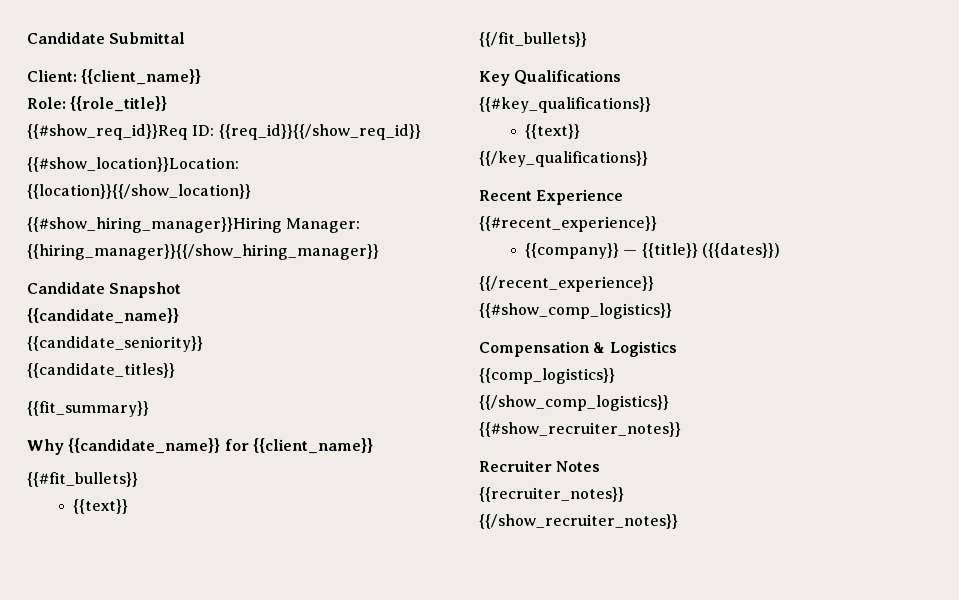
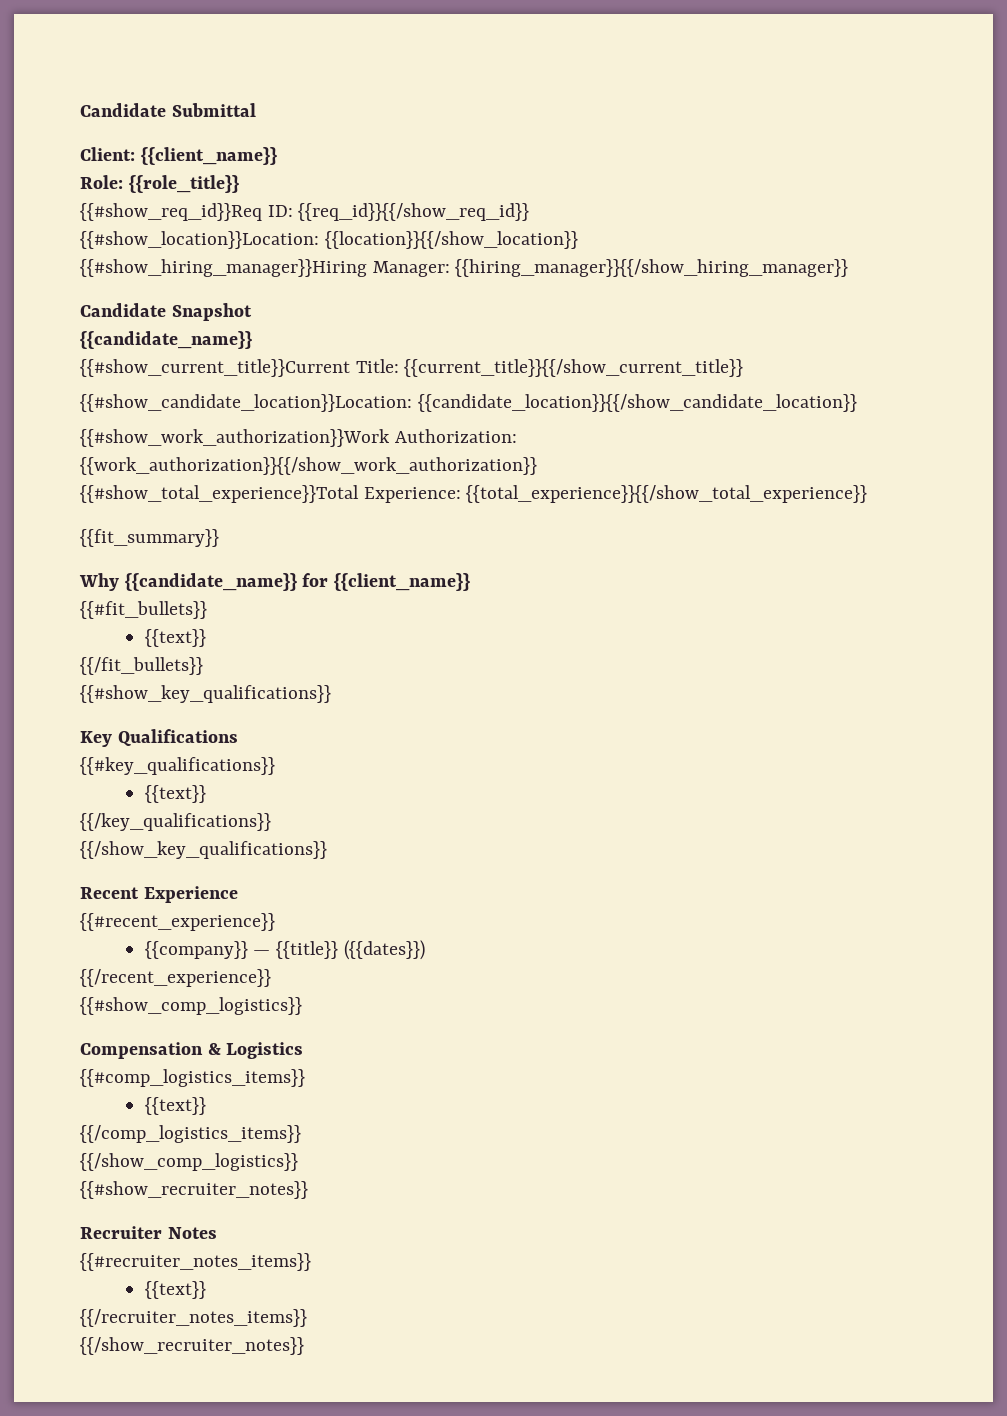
[27,336,203,352] [27,363,175,378] {{candidate_seniority}} // {{candidate_titles}} -> [80,359,744,377] [80,394,857,412] [80,429,517,447] [80,457,537,475] [80,485,868,503] {{#show_current_title}}Current Title: {{current_title}}{{/show_current_title}} // {{#show_candidate_location}}Location: {{candidate_location}}{{/show_candidate_location}} // {{#show_work_authorization}}Work Authorization: {{work_authorization}}{{/show_work_authorization}} // {{#show_total_experience}}Total Experience: {{total_experience}}{{/show_total_experience}}
(587, 39) none -> [80,685,331,703] // {{#show_key_qualifications}}
(648, 159) none -> [80,841,327,859] // {{/show_key_qualifications}}
[479,368,615,384] {{comp_logistics}} -> [80,1069,305,1087] [144,1097,206,1115] [80,1125,301,1143] {{#comp_logistics_items}} // {{text}} // {{/comp_logistics_items}}
[479,487,624,502] {{recruiter_notes}} -> [80,1253,311,1271] [144,1281,206,1299] [80,1309,307,1327] {{#recruiter_notes_items}} // {{text}} // {{/recruiter_notes_items}}

